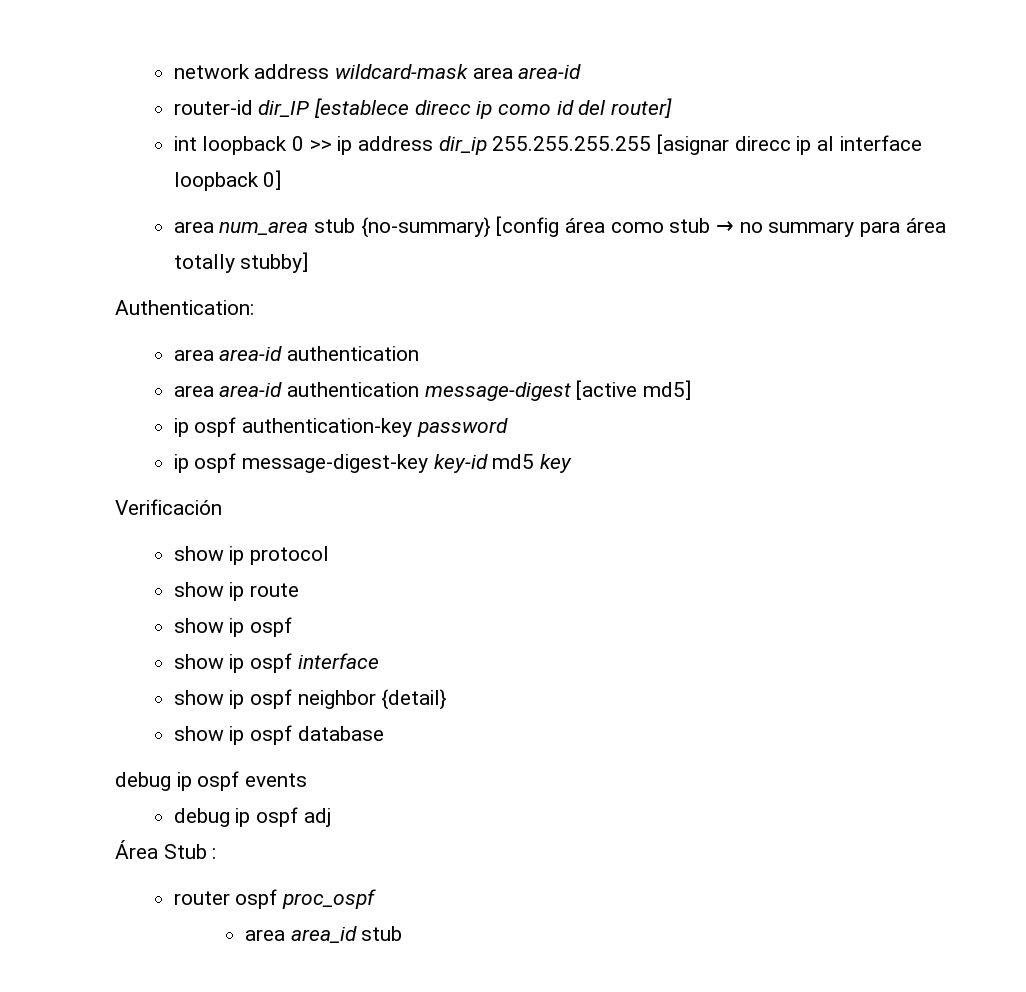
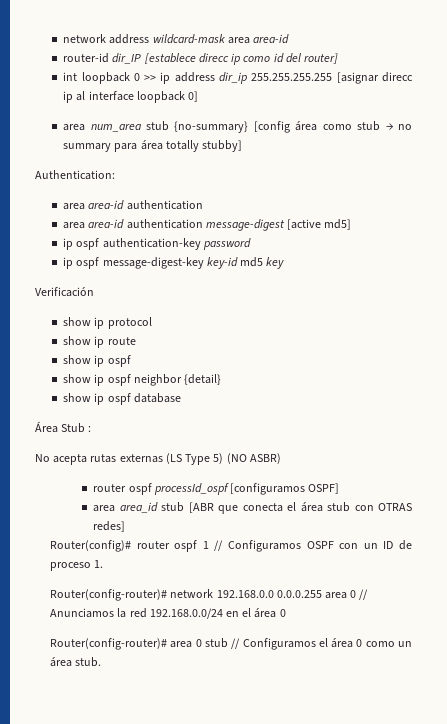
[173,653,379,673] // show ip ospf interface -> (131, 361) none
[115,771,308,791] [173,807,331,827] [115,840,217,859] [173,889,377,909] debug ip ospf events // debug ip ospf adj // Área Stub : // router ospf proc_ospf -> [35,421,92,433] [35,453,281,465] [93,483,340,495] Área Stub : // No acepta rutas externas (LS Type 5) (NO ASBR) // router ospf processId_ospf [configuramos OSPF]
(403, 933) none -> [188,502,412,514] [93,521,126,532] [50,540,412,552] [50,560,104,571] [50,589,369,601] [50,608,286,619] [50,638,412,650] [50,657,102,667] [ABR que conecta el área stub con OTRAS redes] // Router(config)# router ospf 1 // Configuramos OSPF con un ID de proceso 1. // Router(config-router)# network 192.168.0.0 0.0.0.255 area 0 // Anunciamos la red 192.168.0.0/24 en el área 0 // Router(config-router)# area 0 stub // Configuramos el área 0 como un área stub.

